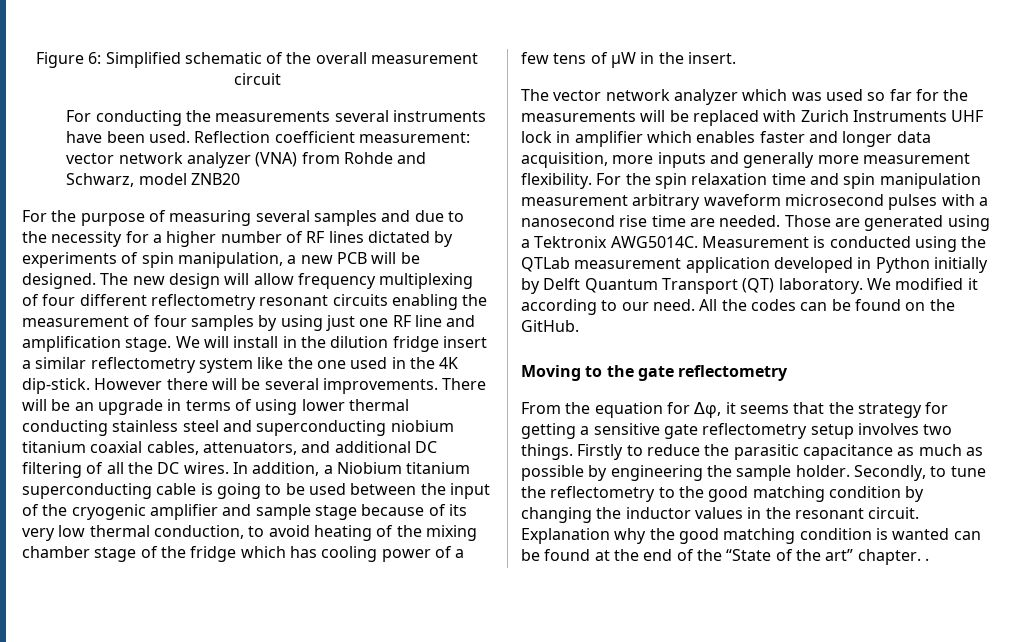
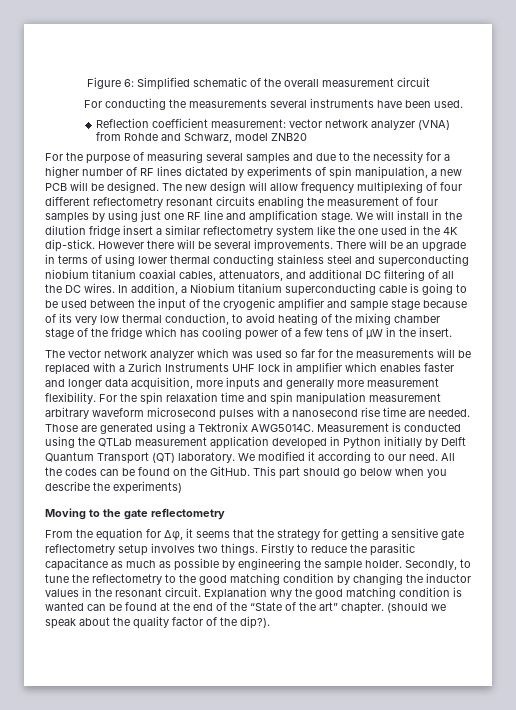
(191, 137) none -> (464, 104) //
(797, 116) none -> [119,365,125,372] a
(579, 326) none -> [253,466,447,479] [45,481,182,494] This part should go below when you describe the experiments)
[924,558,929,561] . -> [387,603,446,613] [45,616,270,629] (should we speak about the quality factor of the dip?).

